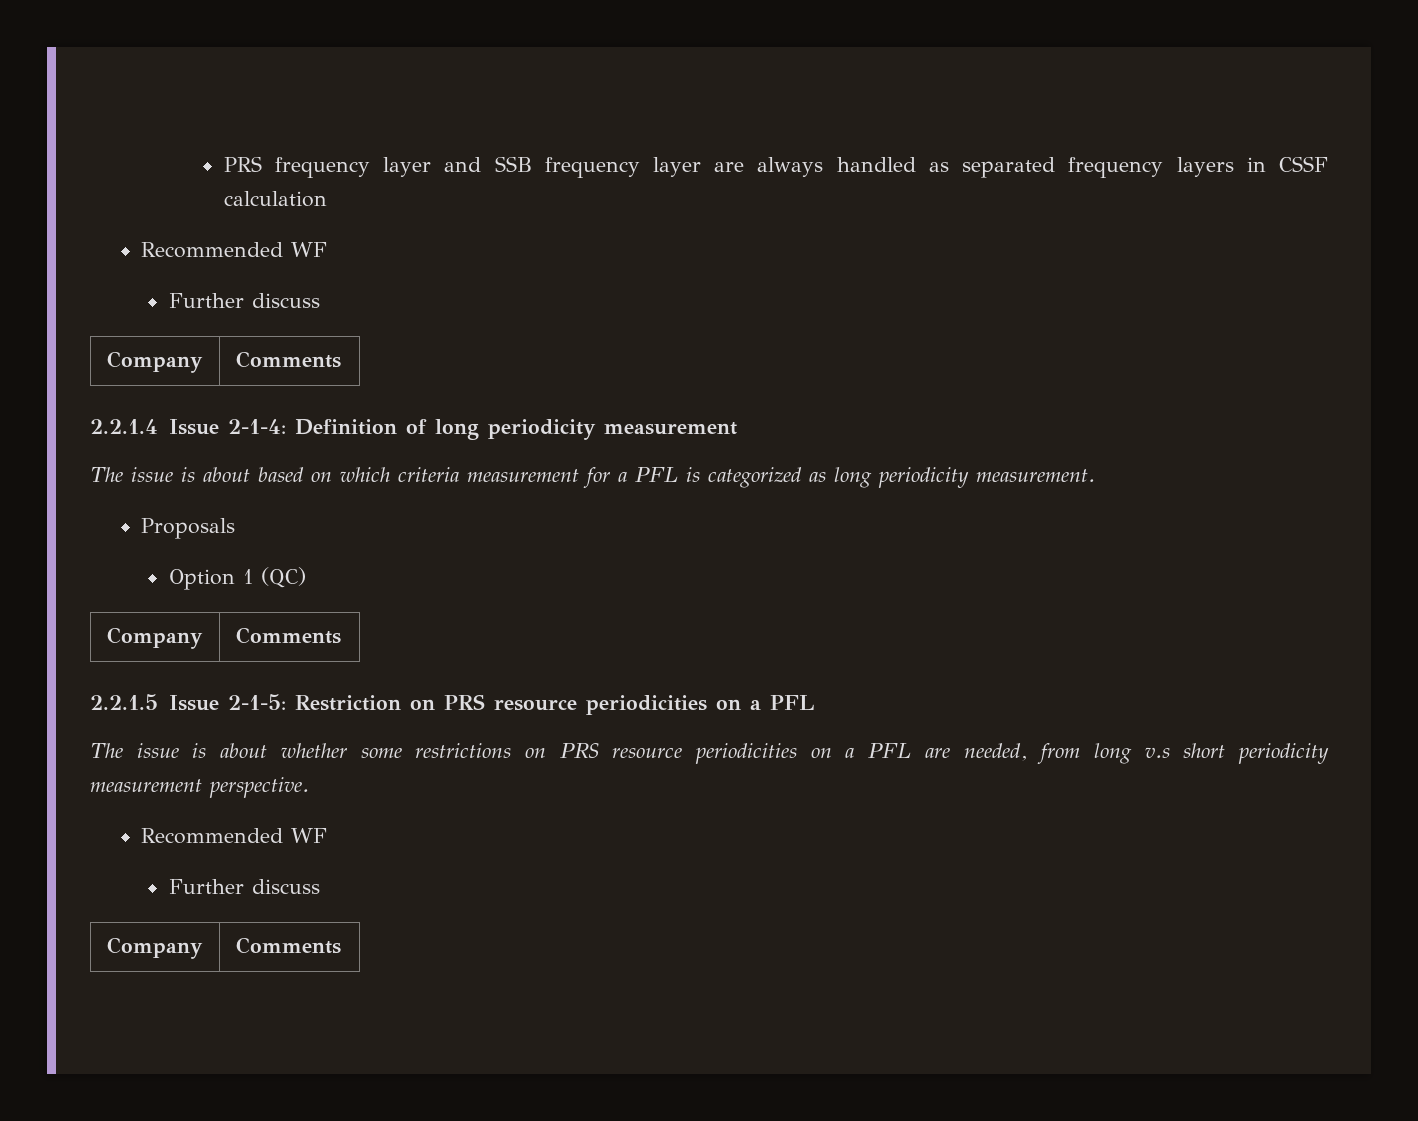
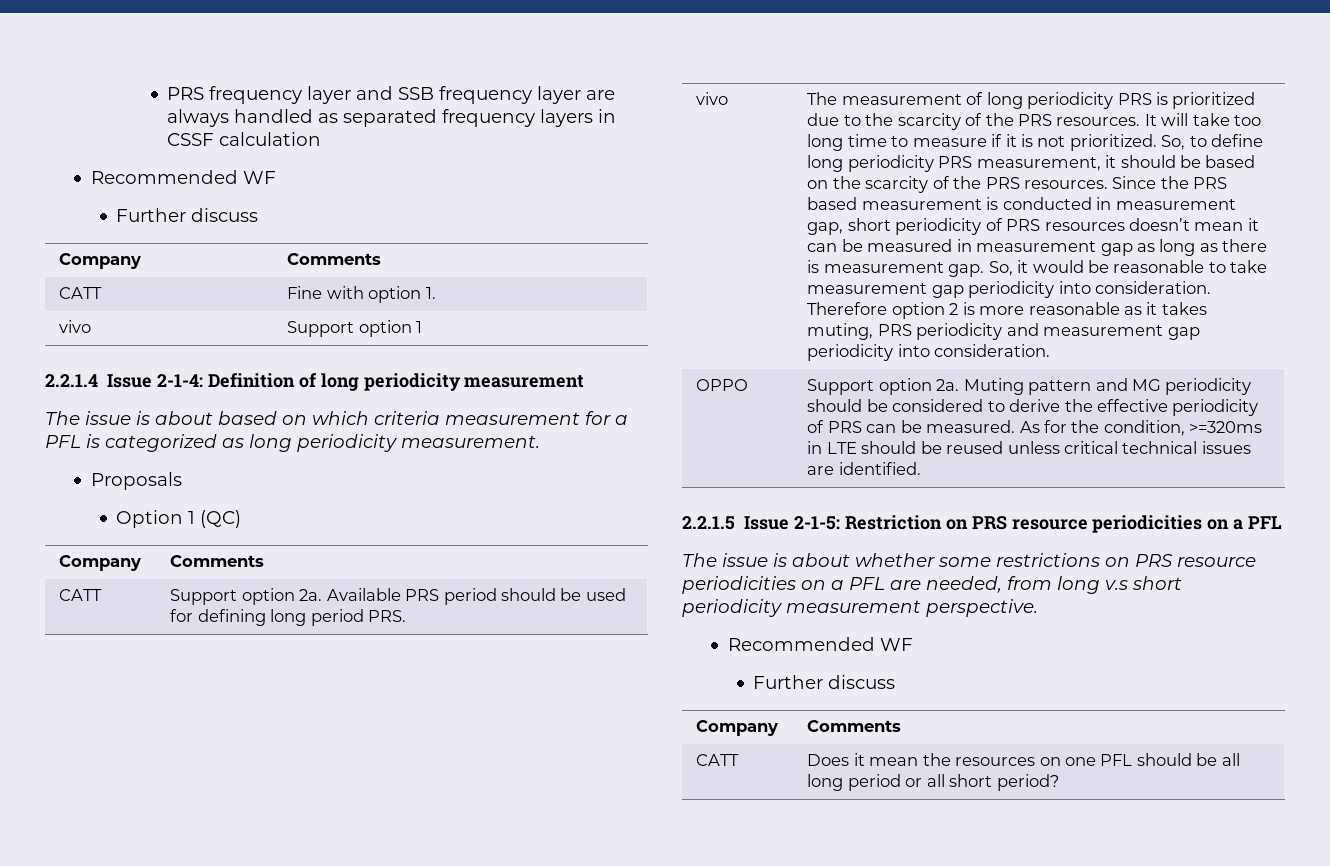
(341, 359) none -> [59,287,103,299] [287,286,436,303] [59,320,92,333] [287,320,423,337] // CATT | Fine with option 1. // vivo | Support option 1
(341, 635) none -> [59,589,103,601] [170,588,626,605] [170,609,407,626] [696,92,729,105] [807,92,1256,109] [807,113,1262,130] [807,134,1264,151] [807,155,1256,172] [807,176,1228,193] [807,197,1236,210] [807,218,1259,235] [807,239,1268,256] [807,260,1268,277] [807,281,1212,298] [807,302,1207,319] [807,323,1200,340] [807,344,1051,361] [696,379,749,391] [807,378,1252,395] [807,399,1259,416] [807,420,1263,436] [807,441,1251,454] [807,462,921,475] // CATT | Support option 2a. Available PRS period should be used for defining long period PRS. // vivo | The measurement of long periodicity PRS is prioritized due to the scarcity of the PRS resources. It will take too long time to measure if it is not prioritized. So, to define long periodicity PRS measurement, it should be based on the scarcity of the PRS resources. Since the PRS based measurement is conducted in measurement gap, short periodicity of PRS resources doesn’t mean it can be measured in measurement gap as long as there is measurement gap. So, it would be reasonable to take measurement gap periodicity into consideration. Therefore option 2 is more reasonable as it takes muting, PRS periodicity and measurement gap periodicity into consideration. // OPPO | Support option 2a. Muting pattern and MG periodicity should be considered to derive the effective periodicity of PRS can be measured. As for the condition, >=320ms in LTE should be reused unless critical technical issues are identified.
(341, 945) none -> [696,754,740,766] [807,753,1240,766] [807,774,1059,791] // CATT | Does it mean the resources on one PFL should be all long period or all short period?

